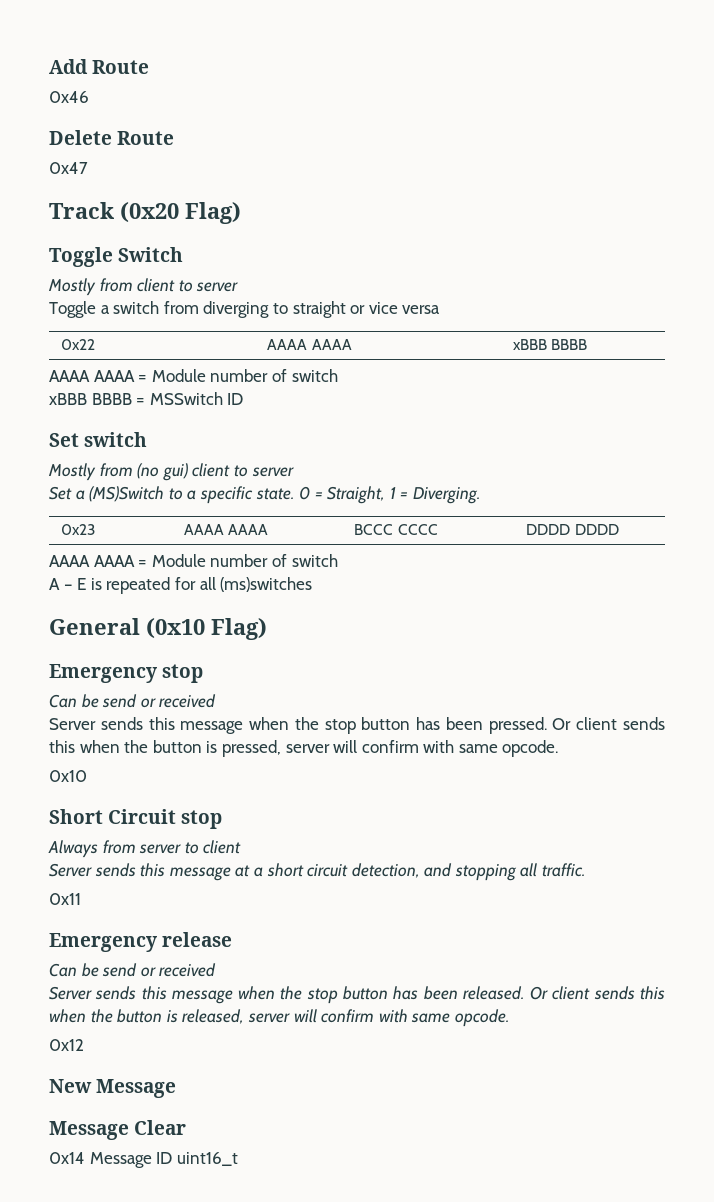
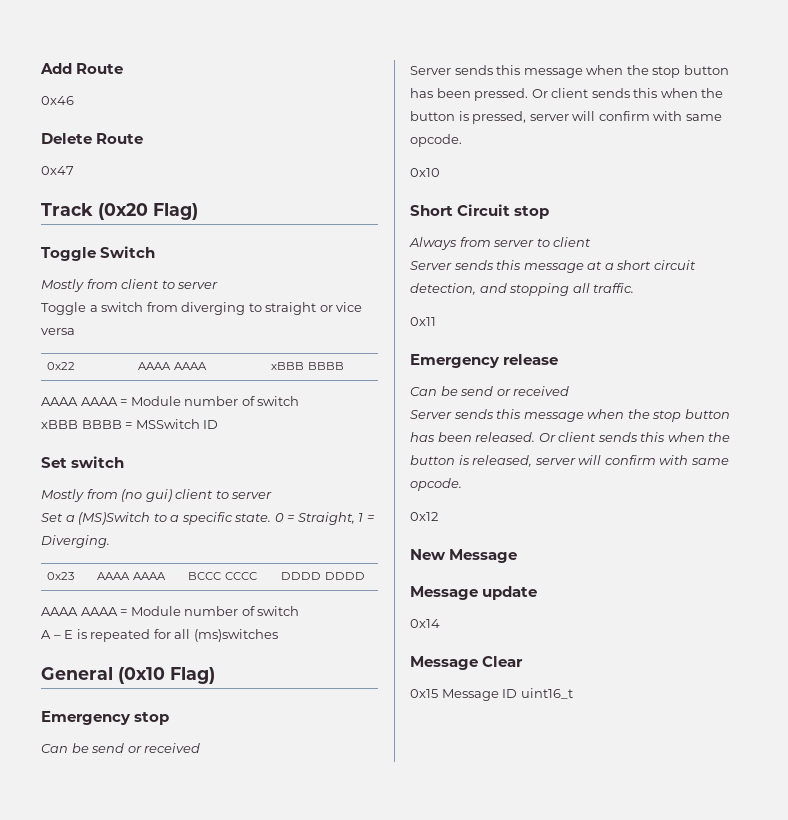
(177, 1088) none -> [410,586,538,600] [410,619,440,628] // Message update // 0x14
[49,1152,85,1164] 0x14 -> [410,689,438,698] 0x15

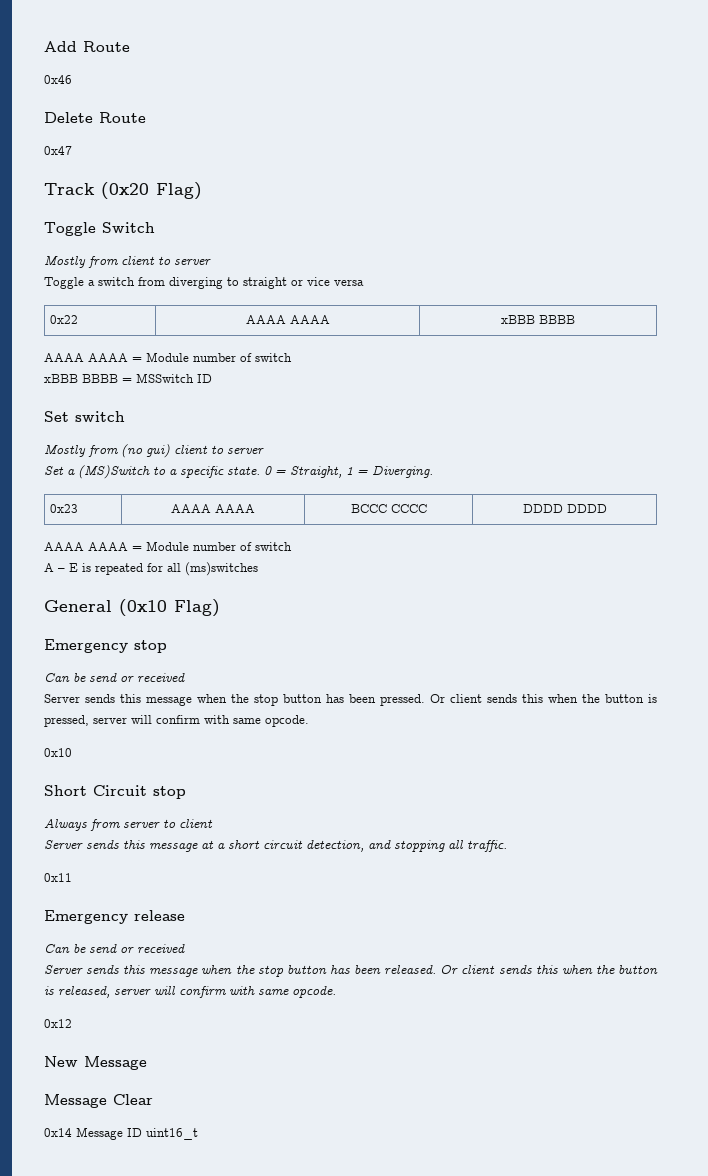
[482,586,538,600] update -> [113,1094,153,1105] Clear
[410,656,524,670] [410,689,438,698] // Message Clear // 0x15 -> (72, 1132) none

